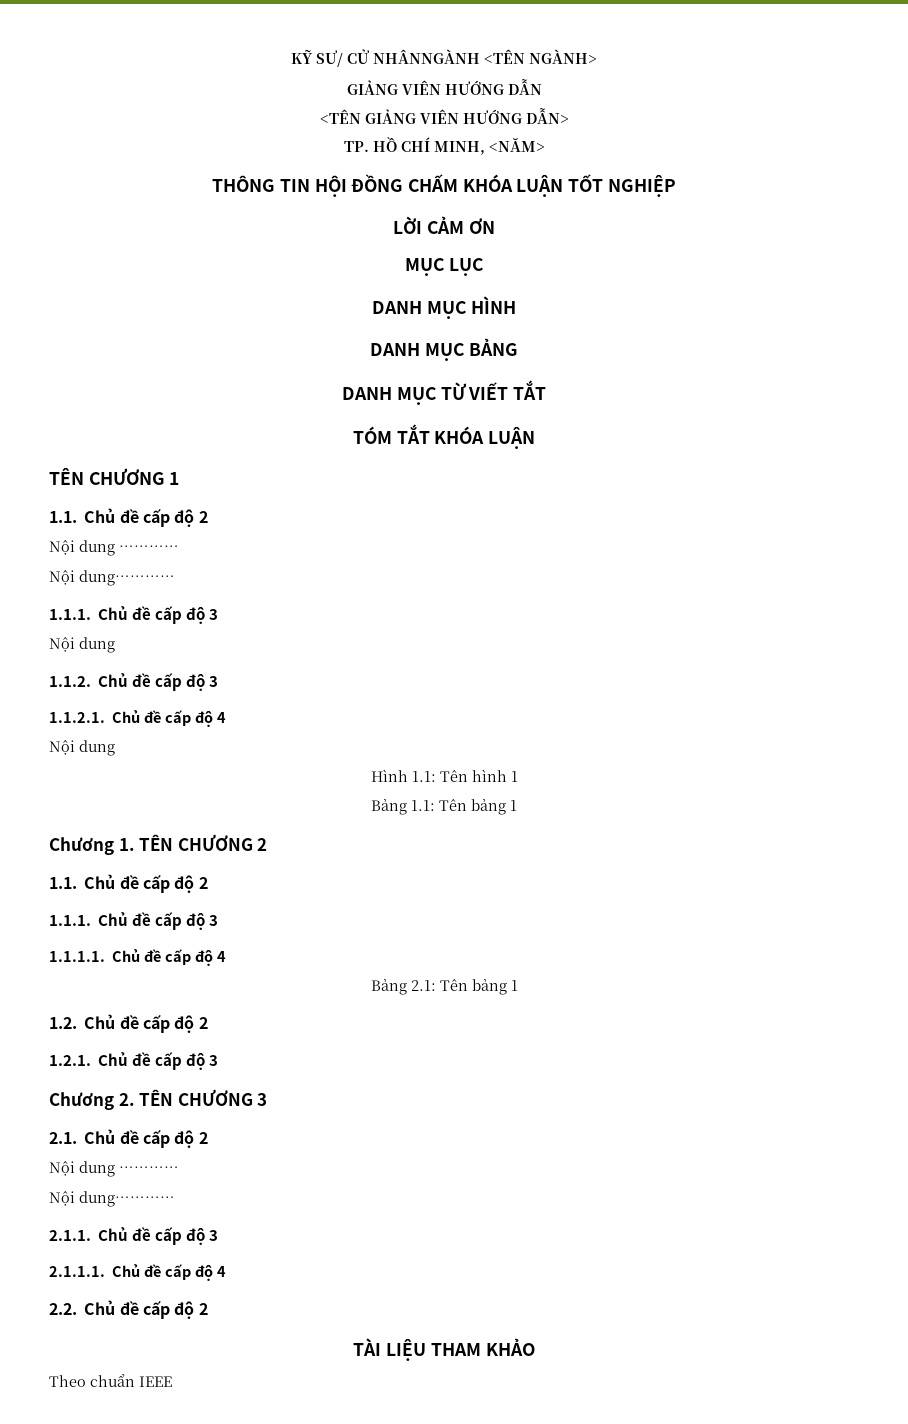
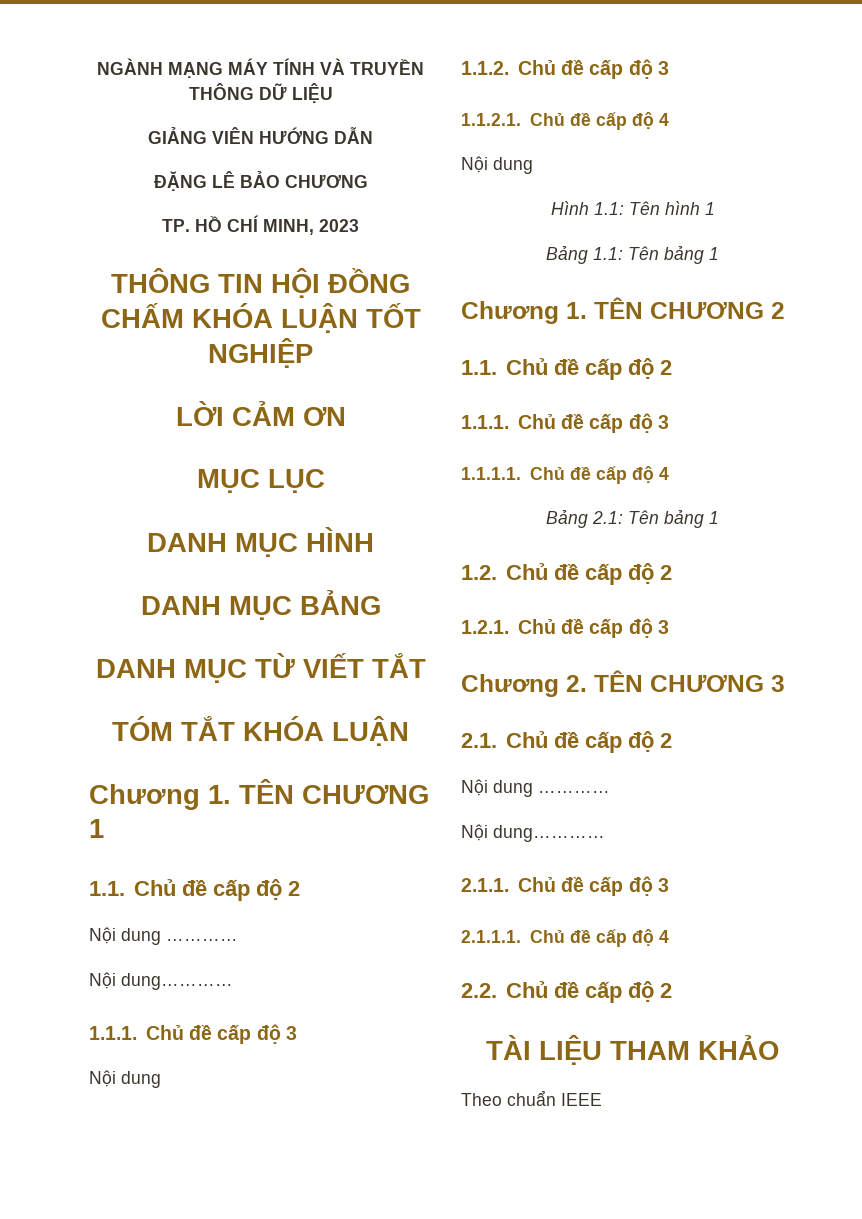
[291,49,597,67] KỸ SƯ/ CỬ NHÂNNGÀNH <TÊN NGÀNH> -> [97,58,424,78] [188,83,333,103] NGÀNH MẠNG MÁY TÍNH VÀ TRUYỀN THÔNG DỮ LIỆU
[319,108,569,124] <TÊN GIẢNG VIÊN HƯỚNG DẪN> -> [153,171,368,191] ĐẶNG LÊ BẢO CHƯƠNG
[488,137,545,152] <NĂM> -> [319,219,359,232] 2023
(536, 438) none -> [89,784,231,810] Chương 1.

